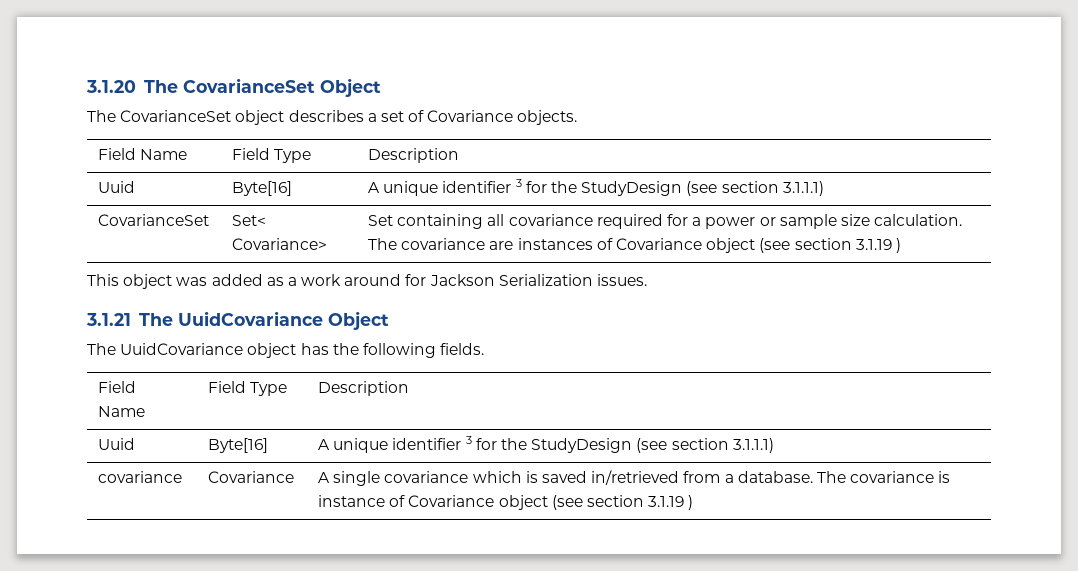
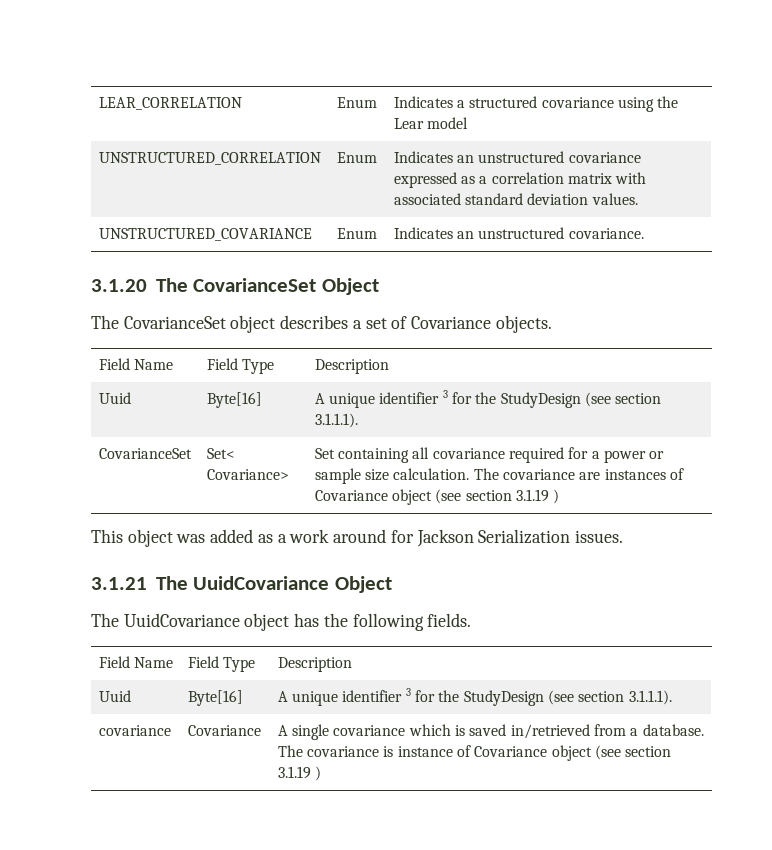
(86, 86) none -> [98,97,242,110] [336,97,377,108] [393,96,679,112] [393,117,469,129] [98,152,321,165] [336,152,377,163] [393,151,641,163] [393,172,647,188] [393,193,638,205] [98,228,312,241] [336,228,377,239] [393,227,644,239] LEAR_CORRELATION | Enum | Indicates a structured covariance using the Lear model // UNSTRUCTURED_CORRELATION | Enum | Indicates an unstructured covariance expressed as a correlation matrix with associated standard deviation values. // UNSTRUCTURED_COVARIANCE | Enum | Indicates an unstructured covariance. //
[782,181,824,196] 3.1.1.1) -> [314,413,358,428] 3.1.1.1).
[732,438,774,453] 3.1.1.1) -> [628,690,672,705] 3.1.1.1).

